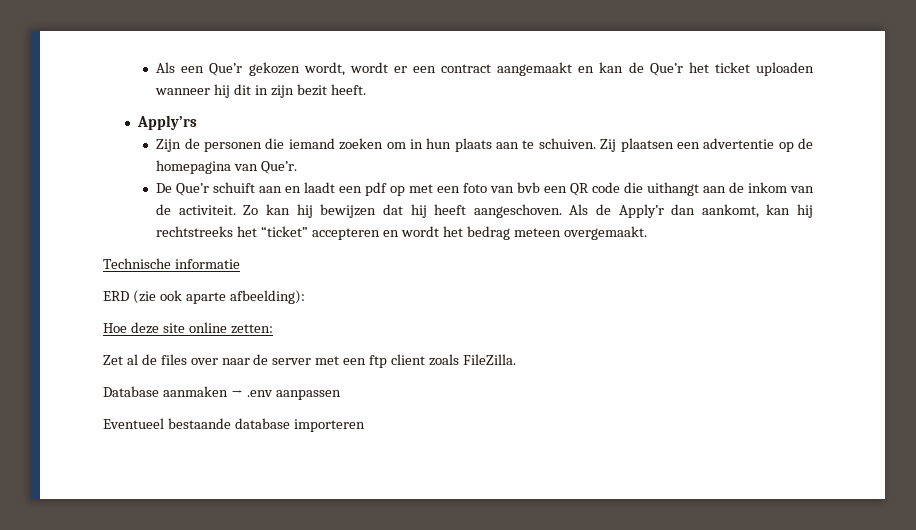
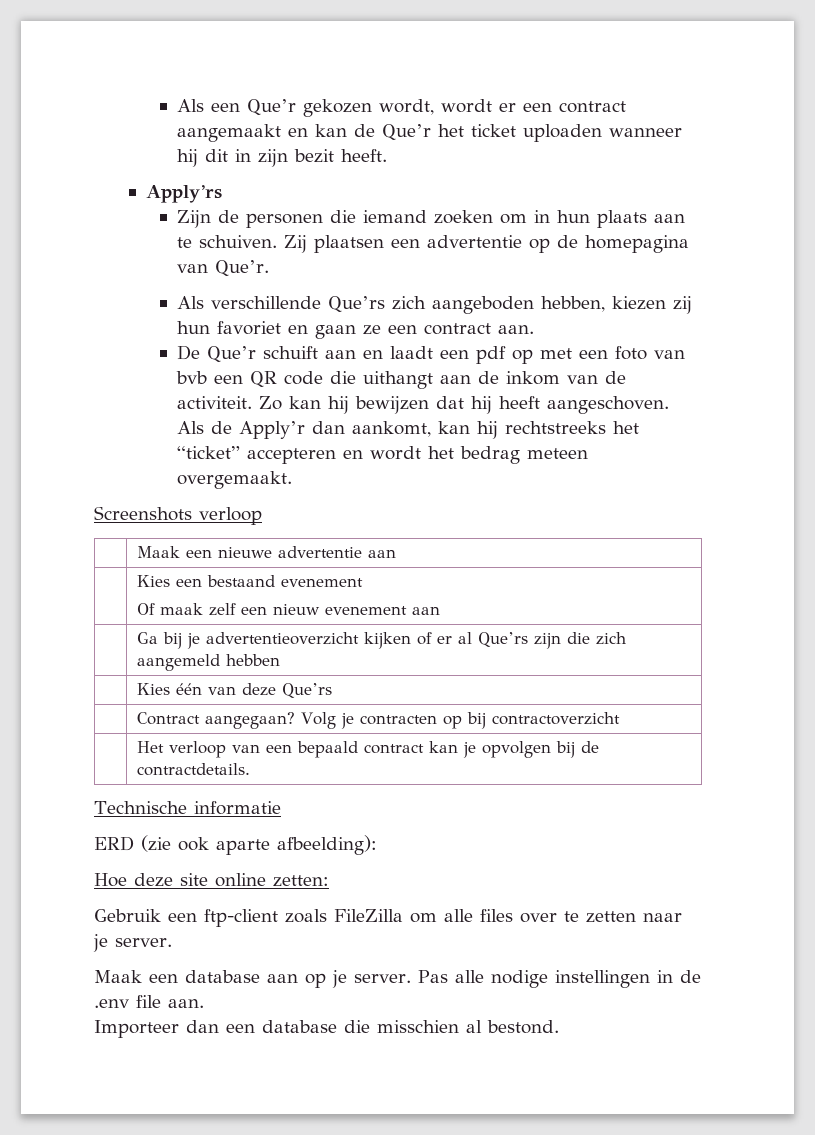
(298, 167) none -> [176,296,692,314] [176,321,534,339] // Als verschillende Que’rs zich aangeboden hebben, kiezen zij hun favoriet en gaan ze een contract aan.
(647, 233) none -> [94,506,262,525] [137,546,397,558] [137,575,364,587] [137,603,441,616] [137,632,627,649] [137,654,281,671] [137,683,333,698] [137,712,621,729] [137,741,600,758] [137,763,251,776] // Screenshots verloop // | Maak een nieuwe advertentie aan // | Kies een bestaand evenement // Of maak zelf een nieuw evenement aan // | Ga bij je advertentieoverzicht kijken of er al Que’rs zijn die zich aangemeld hebben // | Kies één van deze Que’rs // | Contract aangegaan? Volg je contracten op bij contractoverzicht // | Het verloop van een bepaald contract kan je opvolgen bij de contractdetails.
[103,354,516,368] [103,386,341,400] [103,418,365,432] Zet al de files over naar de server met een ftp client zoals FileZilla. // Database aanmaken → .env aanpassen // Eventueel bestaande database importeren -> [94,909,682,927] [93,934,172,952] [94,970,701,988] [94,995,204,1008] [94,1020,559,1038] Gebruik een ftp-client zoals FileZilla om alle files over te zetten naar je server. // Maak een database aan op je server. Pas alle nodige instellingen in de .env file aan. // Importeer dan een database die misschien al bestond.

